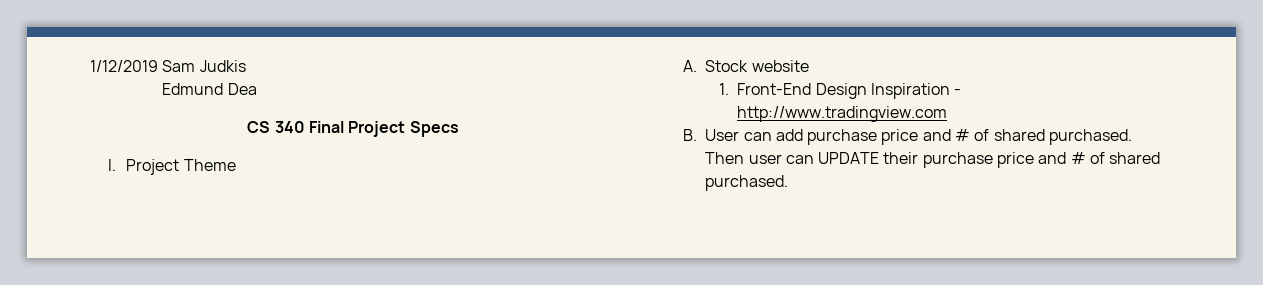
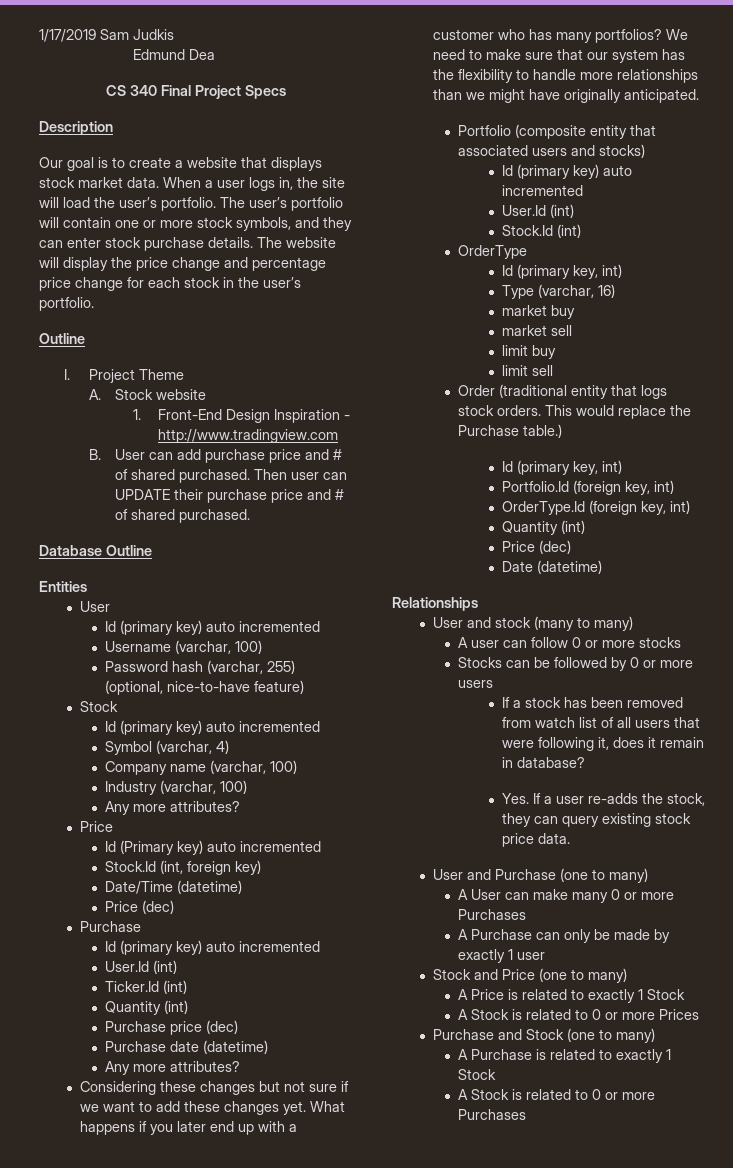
[90,60,158,72] 1/12/2019 -> [39,29,96,42] 1/17/2019
(459, 129) none -> [39,121,113,135] [39,157,322,171] [39,177,345,191] [39,197,343,211] [39,217,352,231] [39,237,336,251] [39,257,326,271] [39,277,301,291] [39,297,94,311] [39,333,85,344] // Description // Our goal is to create a website that displays stock market data. When a user logs in, the site will load the user’s portfolio. The user’s portfolio will contain one or more stock symbols, and they can enter stock purchase details. The website will display the price change and percentage price change for each stock in the user’s portfolio. // Outline
(789, 183) none -> [39,545,152,556] [39,581,87,592] [80,601,111,612] [105,620,321,635] [105,640,263,654] [105,660,296,674] [105,680,305,695] [80,701,119,712] [105,720,321,735] [105,740,230,755] [105,760,298,775] [105,780,248,795] [105,801,241,815] [80,821,114,832] [105,840,322,855] [105,860,262,875] [105,880,243,894] [105,900,175,914] [80,921,142,932] [105,940,321,955] [105,960,178,974] [105,980,188,994] [105,1000,189,1015] [105,1020,239,1035] [105,1040,269,1054] [105,1061,241,1075] [80,1081,350,1095] [80,1101,346,1115] [80,1121,298,1135] [433,29,689,43] [433,49,686,63] [433,69,699,83] [433,89,700,103] [458,124,657,139] [458,144,646,158] [501,164,632,179] [501,185,583,196] [501,204,574,218] [501,224,581,238] [458,245,528,259] [501,264,622,279] [501,284,615,299] [501,305,575,319] [501,325,572,336] [501,345,556,359] [501,365,553,376] [458,384,668,399] [458,405,692,419] [458,424,563,438] [501,460,622,475] [501,480,674,495] [501,500,690,515] [501,520,585,535] [501,540,571,554] [501,560,602,574] [392,597,478,611] [433,616,634,631] [458,637,682,648] [458,657,694,671] [458,680,494,688] [501,697,683,708] [501,717,700,728] [501,737,704,751] [501,757,585,768] [501,793,705,806] [501,813,691,827] [501,833,570,847] [433,868,649,883] [458,889,675,903] [458,909,527,920] [458,929,671,943] [458,949,546,963] [433,968,628,983] [458,989,686,1003] [458,1009,700,1020] [433,1028,656,1043] [458,1049,672,1063] [458,1069,497,1080] [458,1089,656,1100] [458,1109,527,1120] // Database Outline // Entities // User // Id (primary key) auto incremented // Username (varchar, 100) // Password hash (varchar, 255) (optional, nice-to-have feature) // Stock // Id (primary key) auto incremented // Symbol (varchar, 4) // Company name (varchar, 100) // Industry (varchar, 100) // Any more attributes? // Price // Id (Primary key) auto incremented // Stock.Id (int, foreign key) // Date/Time (datetime) // Price (dec) // Purchase // Id (primary key) auto incremented // User.Id (int) // Ticker.Id (int) // Quantity (int) // Purchase price (dec) // Purchase date (datetime) // Any more attributes? // Considering these changes but not sure if we want to add these changes yet. What happens if you later end up with a customer who has many portfolios? We need to make sure that our system has the flexibility to handle more relationships than we might have originally anticipated. // Portfolio (composite entity that associated users and stocks) // Id (primary key) auto incremented // User.Id (int) // Stock.Id (int) // OrderType // Id (primary key, int) // Type (varchar, 16) // market buy // market sell // limit buy // limit sell // Order (traditional entity that logs stock orders. This would replace the Purchase table.) // Id (primary key, int) // Portfolio.Id (foreign key, int) // OrderType.Id (foreign key, int) // Quantity (int) // Price (dec) // Date (datetime) // Relationships // User and stock (many to many) // A user can follow 0 or more stocks // Stocks can be followed by 0 or more users // If a stock has been removed from watch list of all users that were following it, does it remain in database? // Yes. If a user re-adds the stock, they can query existing stock price data. // User and Purchase (one to many) // A User can make many 0 or more Purchases // A Purchase can only be made by exactly 1 user // Stock and Price (one to many) // A Price is related to exactly 1 Stock // A Stock is related to 0 or more Prices // Purchase and Stock (one to many) // A Purchase is related to exactly 1 Stock // A Stock is related to 0 or more Purchases

